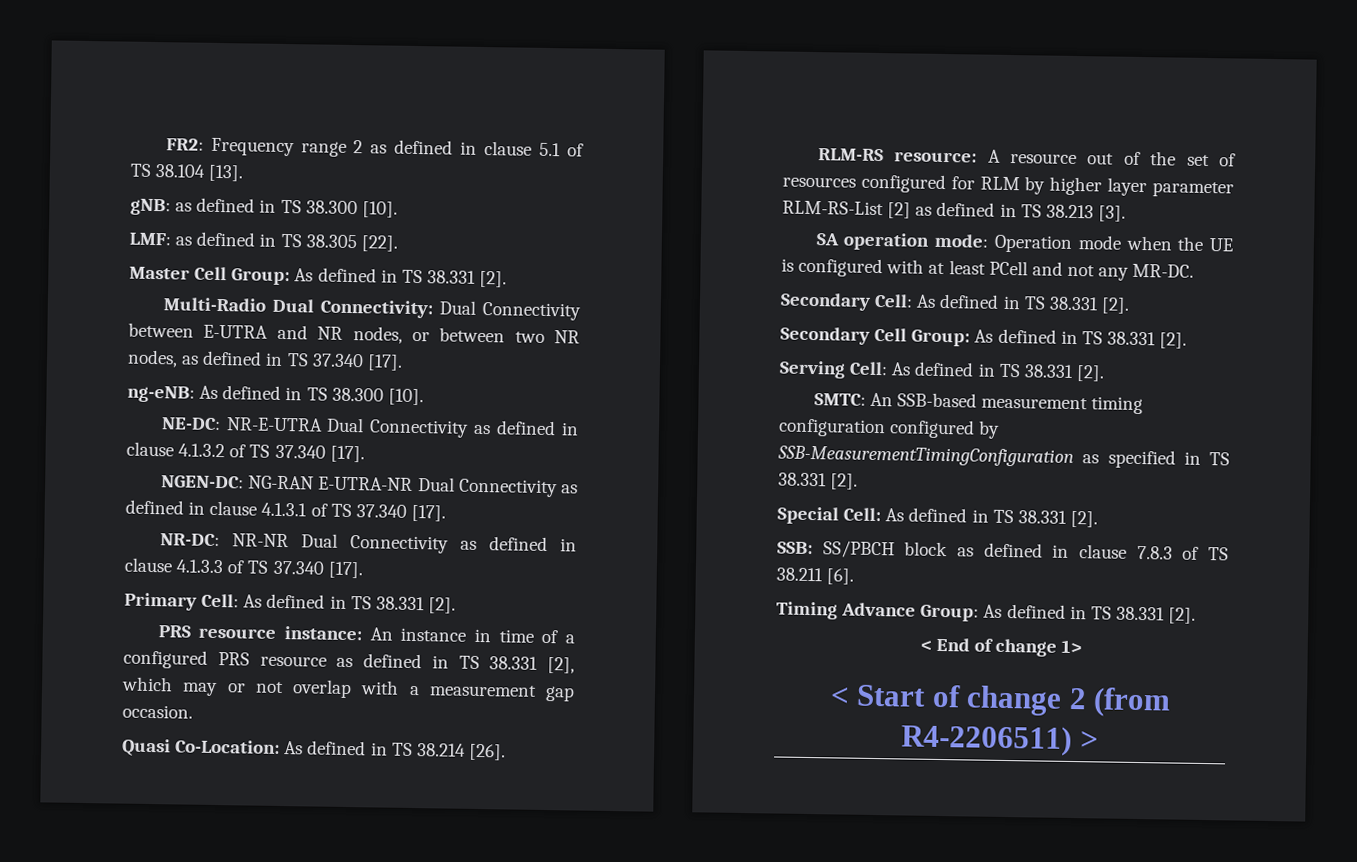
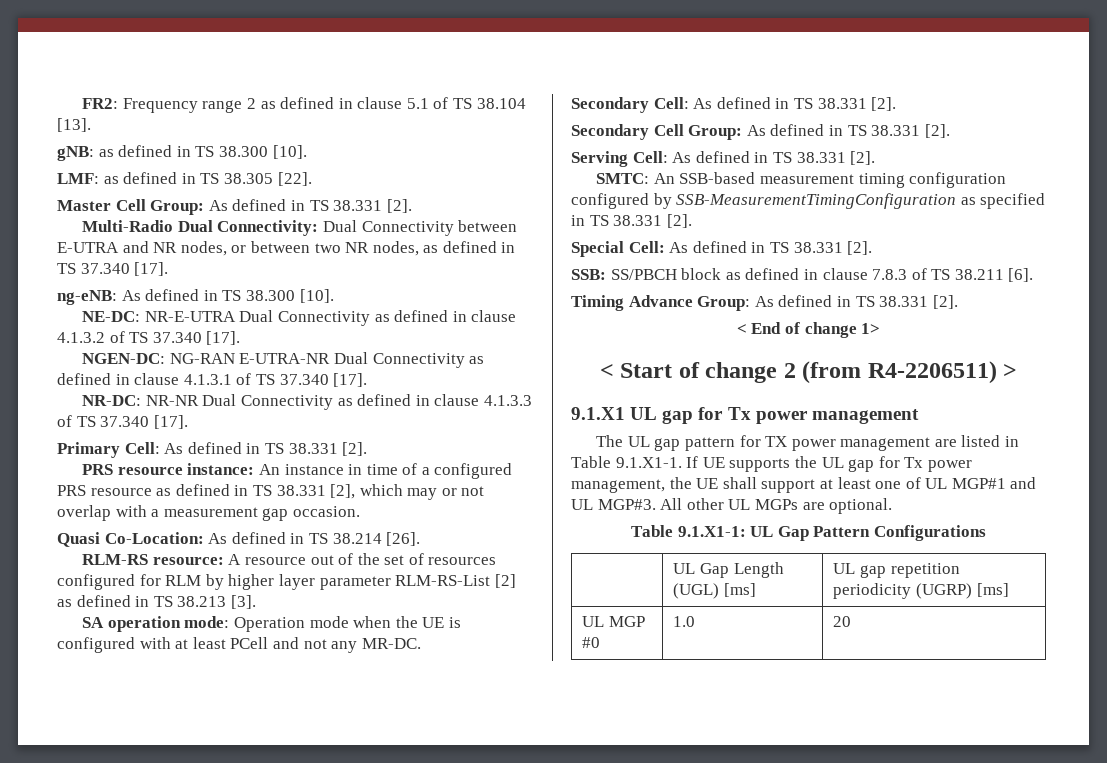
(1099, 740) none -> [571,407,919,424] [596,435,1020,451] [571,456,972,472] [571,477,1037,493] [571,498,893,514] [631,525,986,541] [673,562,784,578] [673,583,757,599] [833,563,960,578] [833,583,1009,599] [582,616,646,627] [582,637,601,648] [673,616,696,627] [833,616,852,627] // 9.1.X1 UL gap for Tx power management // The UL gap pattern for TX power management are listed in Table 9.1.X1-1. If UE supports the UL gap for Tx power management, the UE shall support at least one of UL MGP#1 and UL MGP#3. All other UL MGPs are optional. // Table 9.1.X1-1: UL Gap Pattern Configurations // | UL Gap Length (UGL) [ms] | UL gap repetition periodicity (UGRP) [ms] // UL MGP #0 | 1.0 | 20

